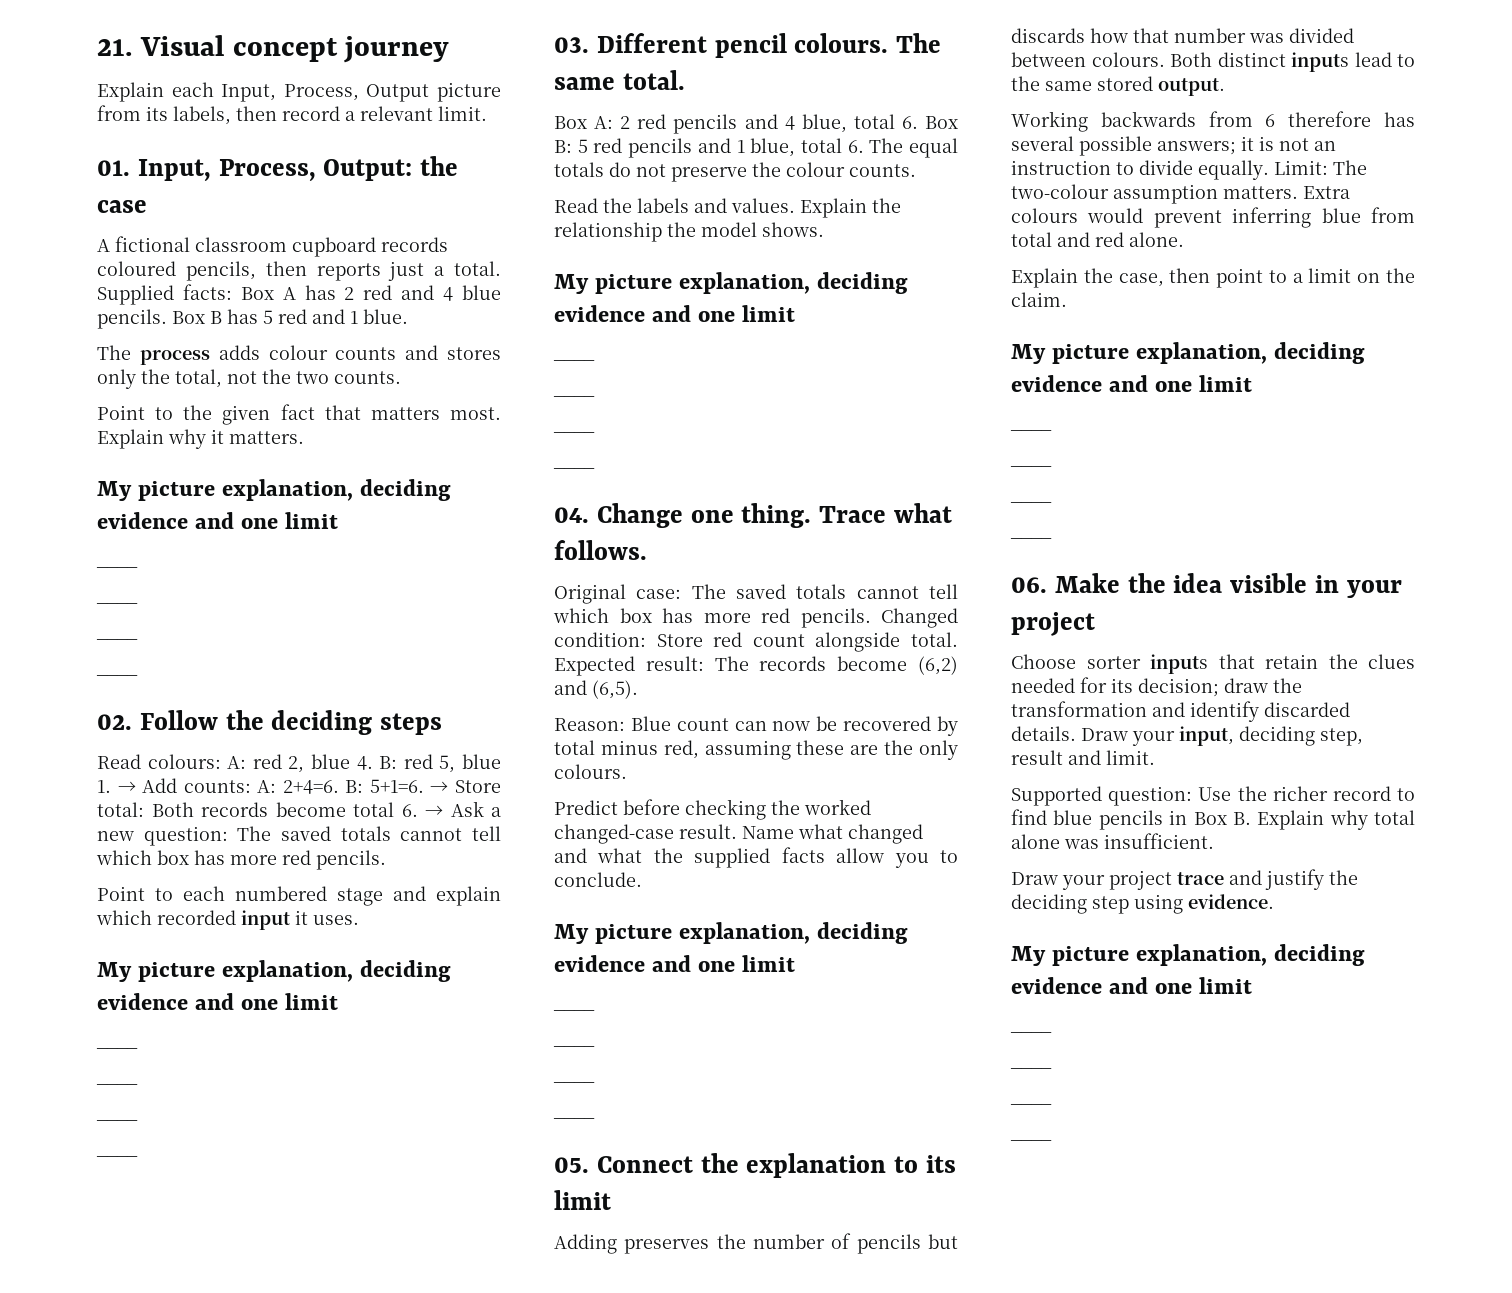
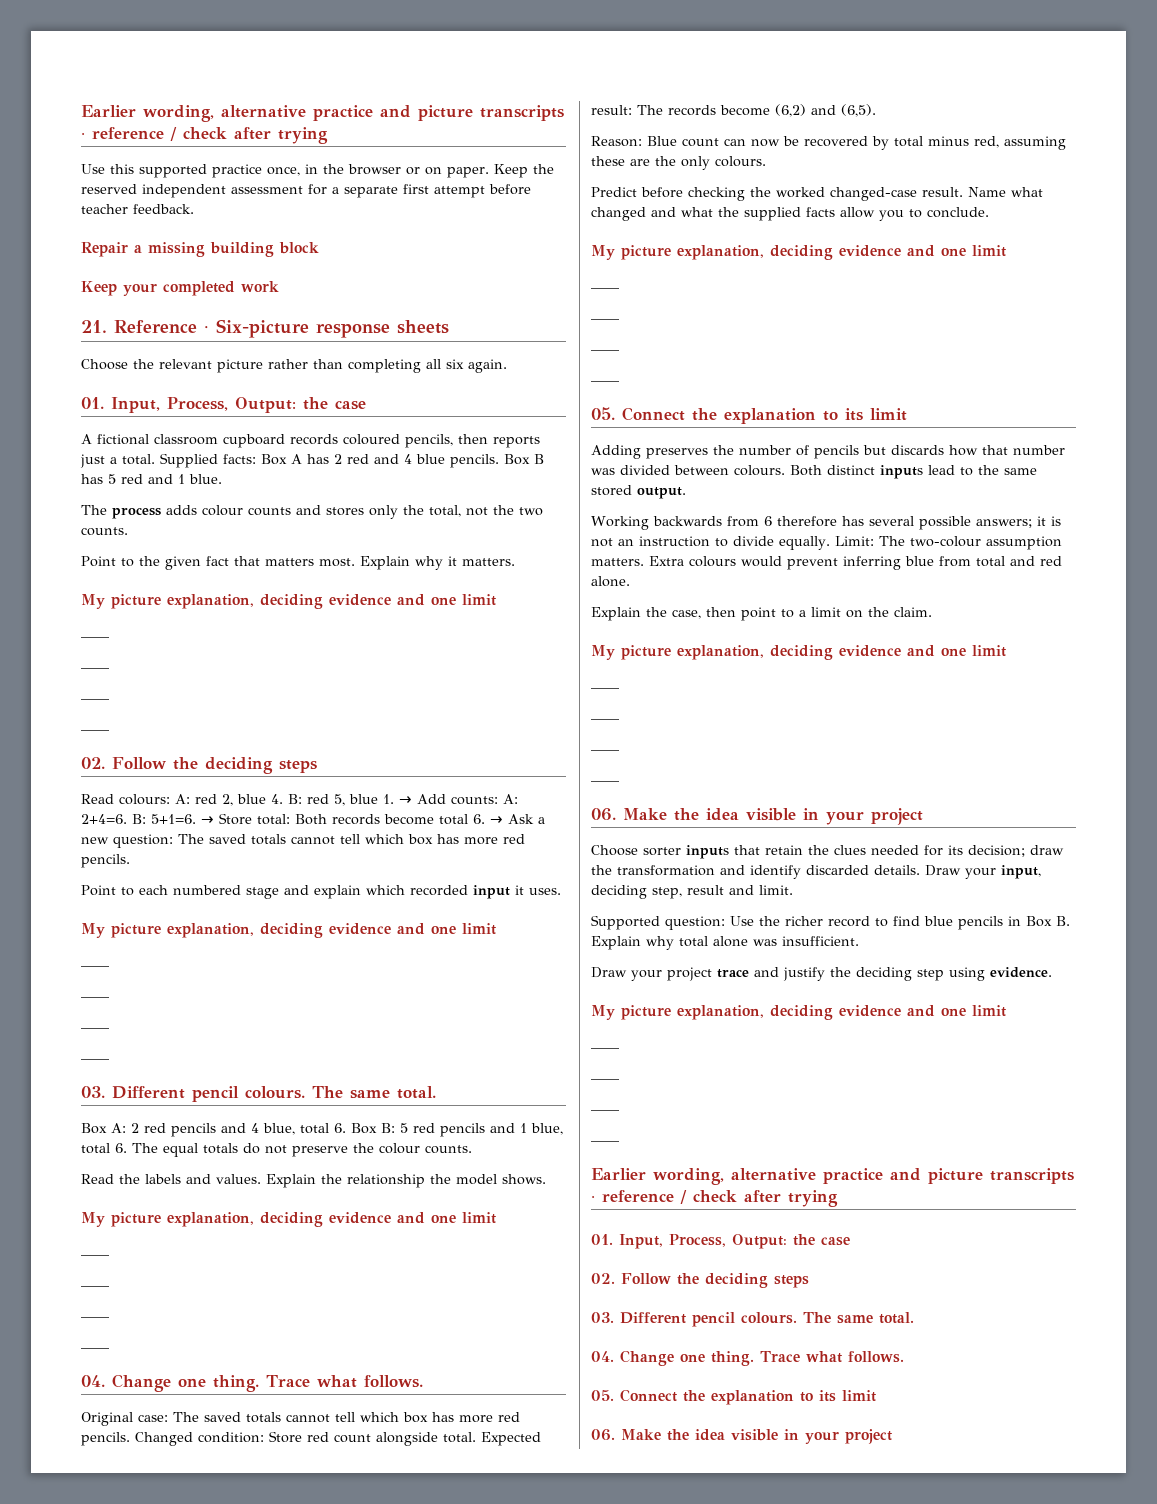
[97,35,450,63] [97,82,501,102] [97,105,487,125] 21. Visual concept journey // Explain each Input, Process, Output picture from its labels, then record a relevant limit. -> [81,105,564,122] [81,127,328,144] [81,164,554,178] [81,184,531,198] [81,204,194,214] [81,242,319,257] [81,281,279,296] [81,319,449,338] [81,359,507,373] Earlier wording, alternative practice and picture transcripts · reference / check after trying // Use this supported practice once, in the browser or on paper. Keep the reserved independent assessment for a separate first attempt before teacher feedback. // Repair a missing building block // Keep your completed work // 21. Reference · Six-picture response sheets // Choose the relevant picture rather than completing all six again.
(1052, 1140) none -> [591,1168,1074,1185] [591,1190,838,1207] [591,1234,850,1249] [591,1273,809,1288] [591,1312,914,1327] [591,1350,904,1366] [591,1389,876,1405] [591,1429,892,1444] // Earlier wording, alternative practice and picture transcripts · reference / check after trying // 01. Input, Process, Output: the case // 02. Follow the deciding steps // 03. Different pencil colours. The same total. // 04. Change one thing. Trace what follows. // 05. Connect the explanation to its limit // 06. Make the idea visible in your project

